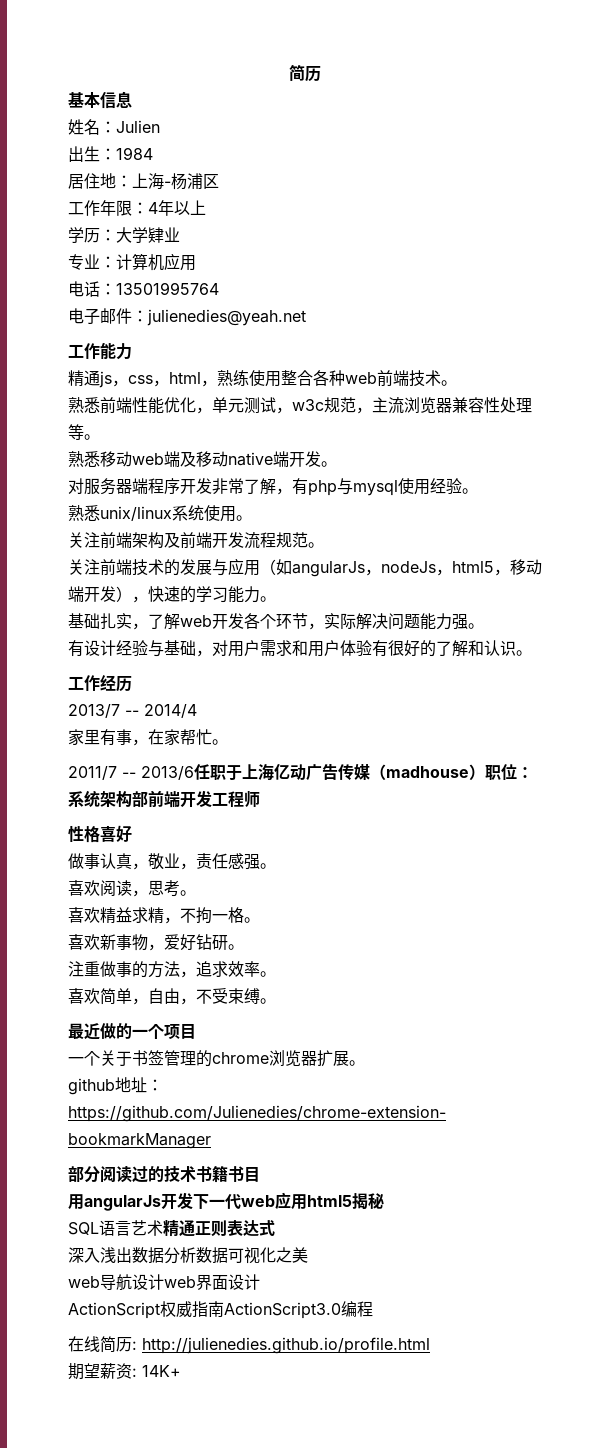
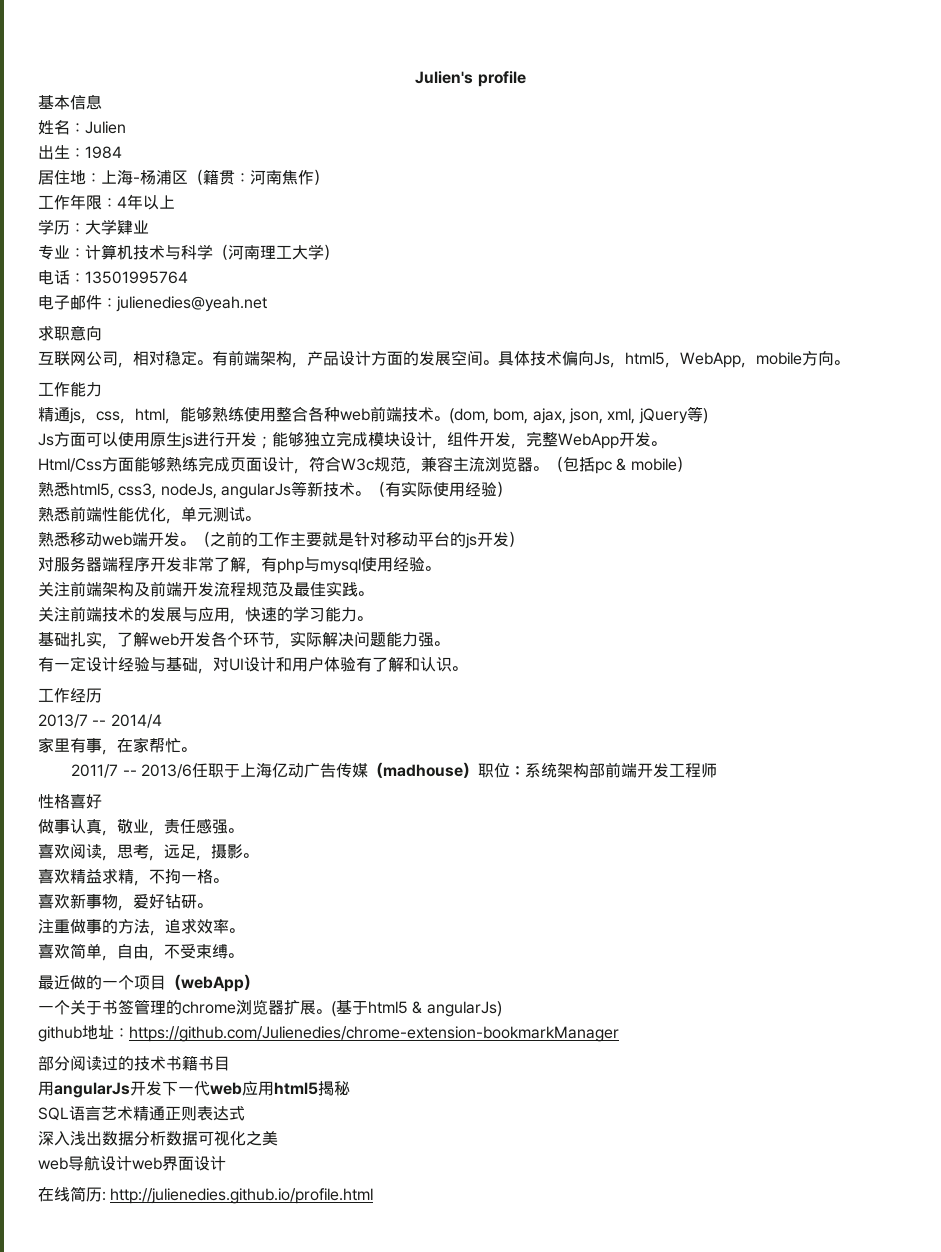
[289,64,321,82] 简历 -> [415,71,526,87] Julien's profile
(219, 181) none -> [188,169,329,185] （籍贯：河南焦作）
[164,253,196,271] 应用 -> [133,244,339,260] 技术与科学（河南理工大学）
(306, 317) none -> [38,325,102,341] [38,350,849,368] // 求职意向 // 互联网公司，相对稳定。有前端架构，产品设计方面的发展空间。具体技术偏向Js，html5，WebApp，mobile方向。
(217, 383) none -> [180,407,212,422] 能够
(457, 383) none -> [449,406,708,424] [38,431,666,449] [38,456,692,474] [38,481,512,499] (dom, bom, ajax, json, xml, jQuery等) // Js方面可以使用原生js进行开发；能够独立完成模块设计，组件开发，完整WebApp开发。 // Html/Css方面能够熟练完成页面设计，符合W3c规范，兼容主流浏览器。（包括pc & mobile） // 熟悉html5, css3, nodeJs, angularJs等新技术。（有实际使用经验）
[276,397,532,414] [68,424,84,440] ，w3c规范，主流浏览器兼容性处理等 -> (245, 514) none
[180,451,337,467] 及移动native端开发。 -> [148,531,524,549] 开发。（之前的工作主要就是针对移动平台的js开发）
[68,505,252,522] // 熟悉unix/linux系统使用。 -> (440, 568) none
(308, 540) none -> [278,581,358,597] 及最佳实践
[260,559,542,577] [68,586,132,602] （如angularJs，nodeJs，html5，移动端开发） -> (230, 614) none
(84, 648) none -> [54,656,86,672] 一定
[228,640,292,657] 用户需求 -> [229,657,276,672] UI设计
[388,640,436,657] 很好的 -> (372, 664) none
(180, 888) none -> [149,844,243,861] ，远足，摄影
(196, 1031) none -> [166,974,259,992] （webApp）
(365, 1063) none -> [331,1000,502,1017] (基于html5 & angularJs)
[68,1301,373,1319] // ActionScript权威指南ActionScript3.0编程 -> (226, 1163) none
[68,1363,181,1380] // 期望薪资: 14K+ -> (374, 1196) none

